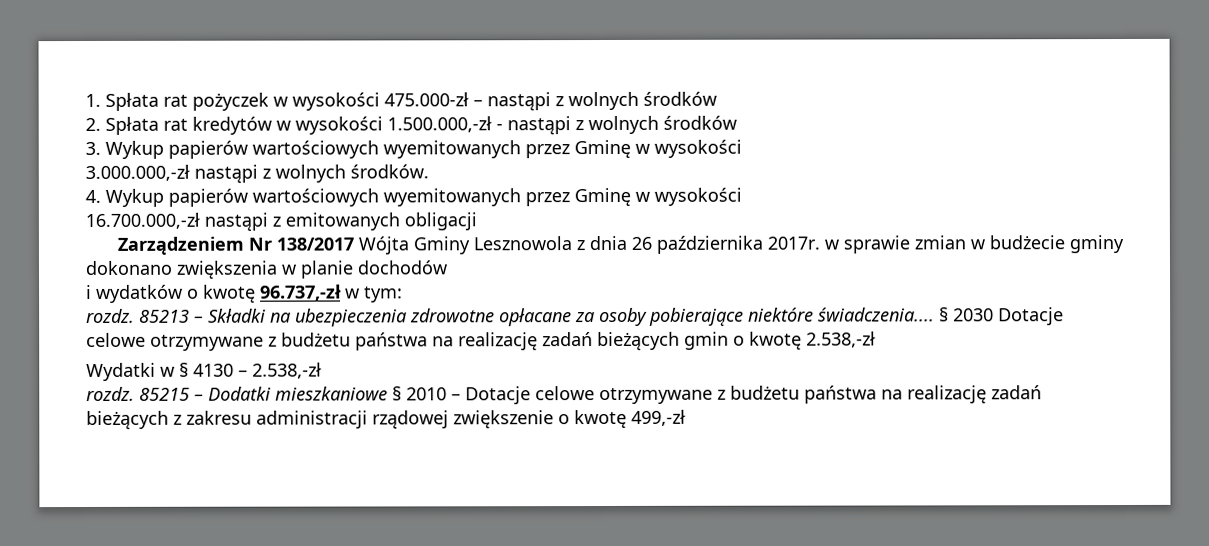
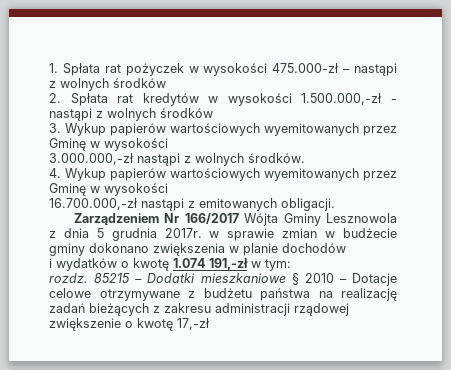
[404,212,477,231] obligacji -> [281,198,335,211] obligacji.
[275,237,354,251] 138/2017 -> [184,213,239,224] 166/2017
[630,235,763,254] 26 października -> [96,228,157,241] 5 grudnia
[260,284,342,301] 96.737,-zł -> [173,258,248,271] 1.074 191,-zł
[86,307,1064,327] [86,331,876,352] [86,362,322,381] // rozdz. 85213 – Składki na ubezpieczenia zdrowotne opłacane za osoby pobierające niektóre świadczenia.... § 2030 Dotacje celowe otrzymywane z budżetu państwa na realizację zadań bieżących gmin o kwotę 2.538,-zł // Wydatki w § 4130 – 2.538,-zł -> (291, 265) none
[631,409,686,426] 499,-zł -> [177,318,210,330] 17,-zł

